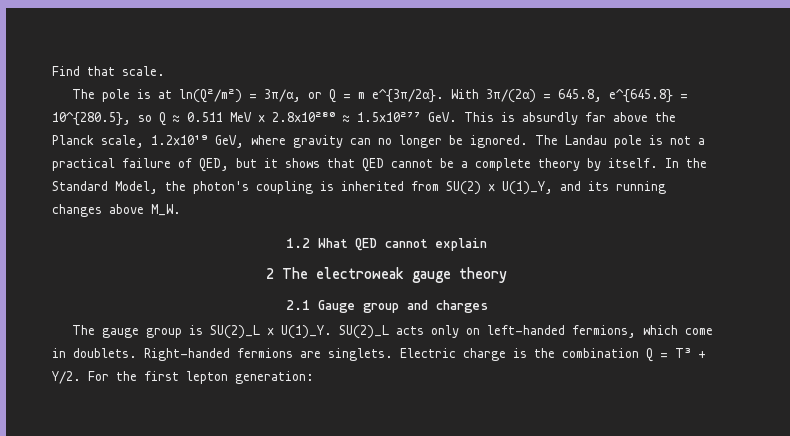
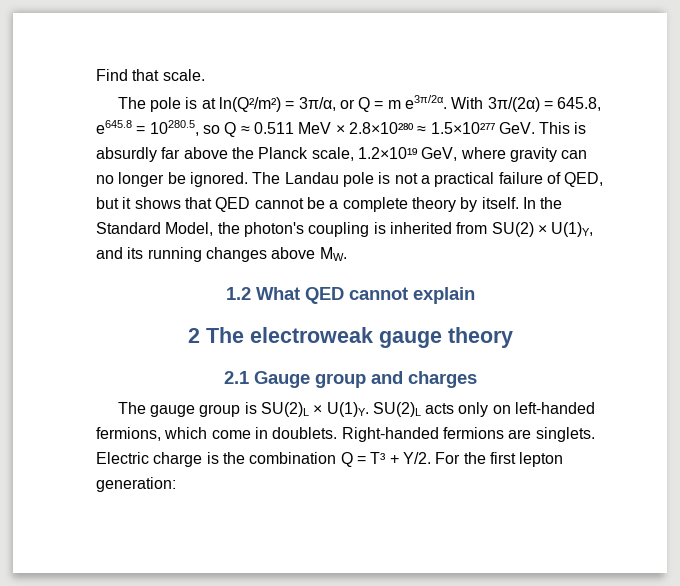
[371,89,444,103] e^{3π/2α}. -> [405,95,448,109] e3π/2α.
[608,89,688,103] [52,112,131,126] e^{645.8} = 10^{280.5}, -> [96,120,199,136] e645.8 = 10280.5,
[502,181,553,195] U(1)_Y, -> [551,222,594,237] U(1)Y,
[151,204,181,216] M_W. -> [319,247,347,261] MW.
[209,325,389,339] SU(2)_L × U(1)_Y. SU(2)_L -> [260,402,421,417] SU(2)L × U(1)Y. SU(2)L

